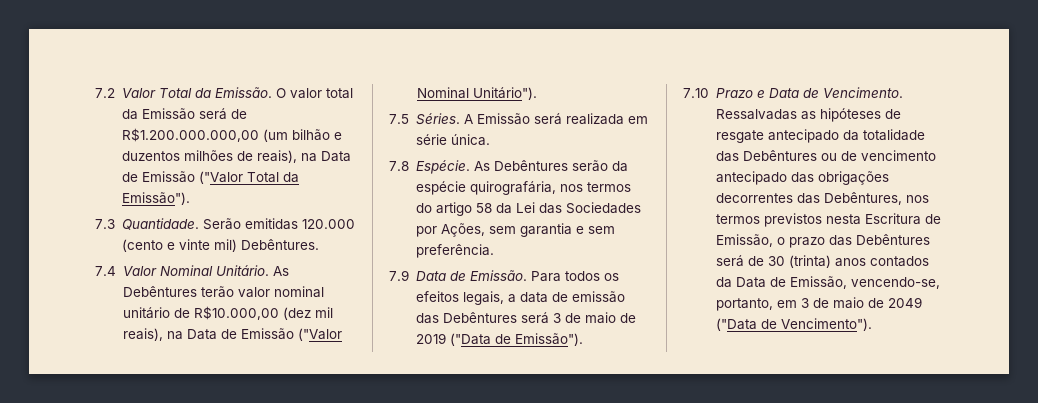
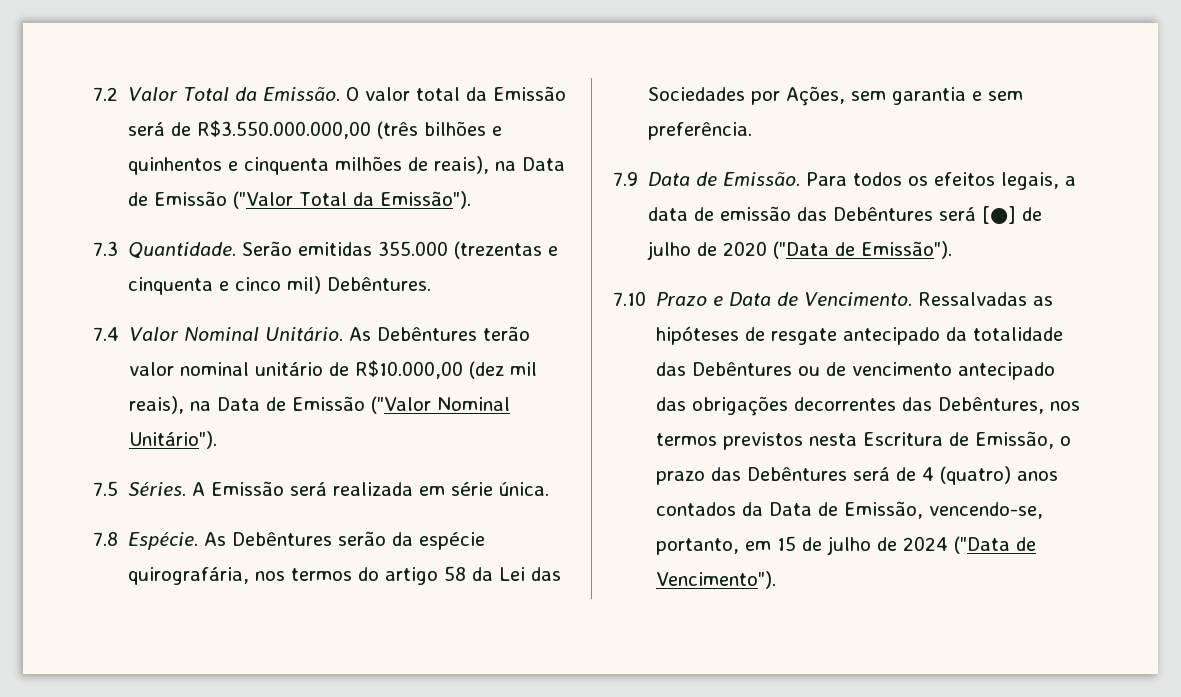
[121,128,342,142] [121,151,180,161] R$1.200.000.000,00 (um bilhão e duzentos -> [197,120,503,139] [128,157,330,175] R$3.550.000.000,00 (três bilhões e quinhentos e cinquenta
[301,219,355,229] [121,239,210,252] 120.000 (cento e vinte -> [378,241,559,259] [128,277,282,295] 355.000 (trezentas e cinquenta e cinco
[552,312,636,324] [415,333,446,344] 3 de maio de 2019 -> [982,206,1043,224] [647,241,768,260] [●] de julho de 2020
[767,255,831,268] 30 (trinta) -> [922,466,1012,485] 4 (quatro)
[800,297,922,309] 3 de maio de 2049 -> [777,536,949,555] 15 de julho de 2024

